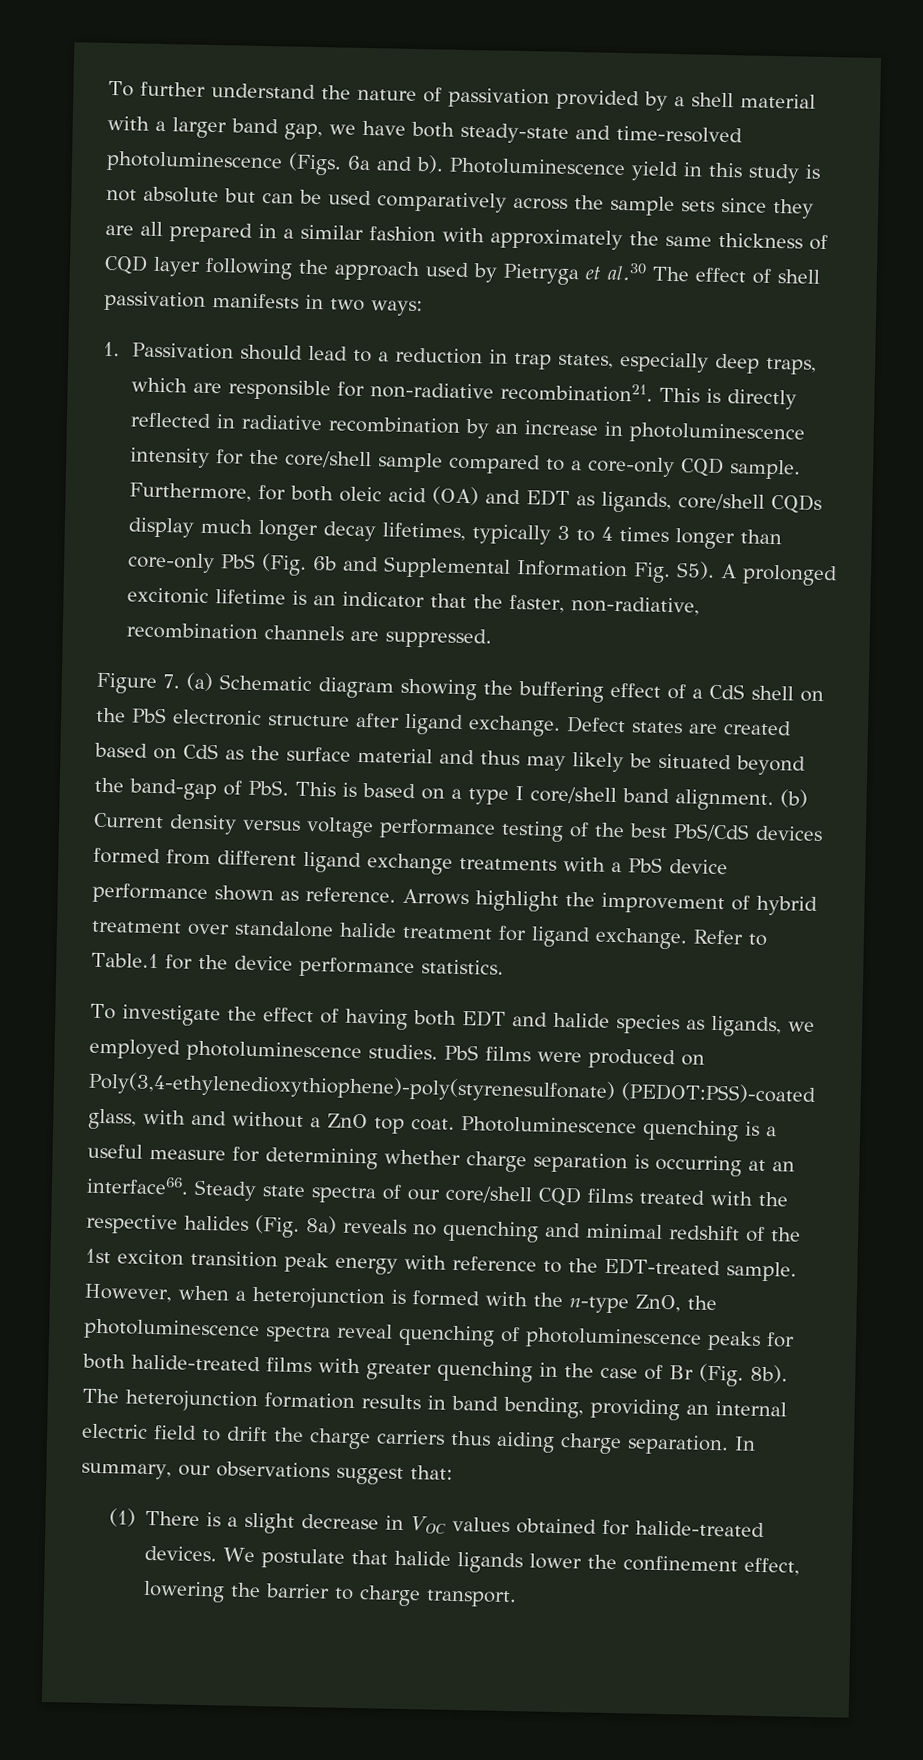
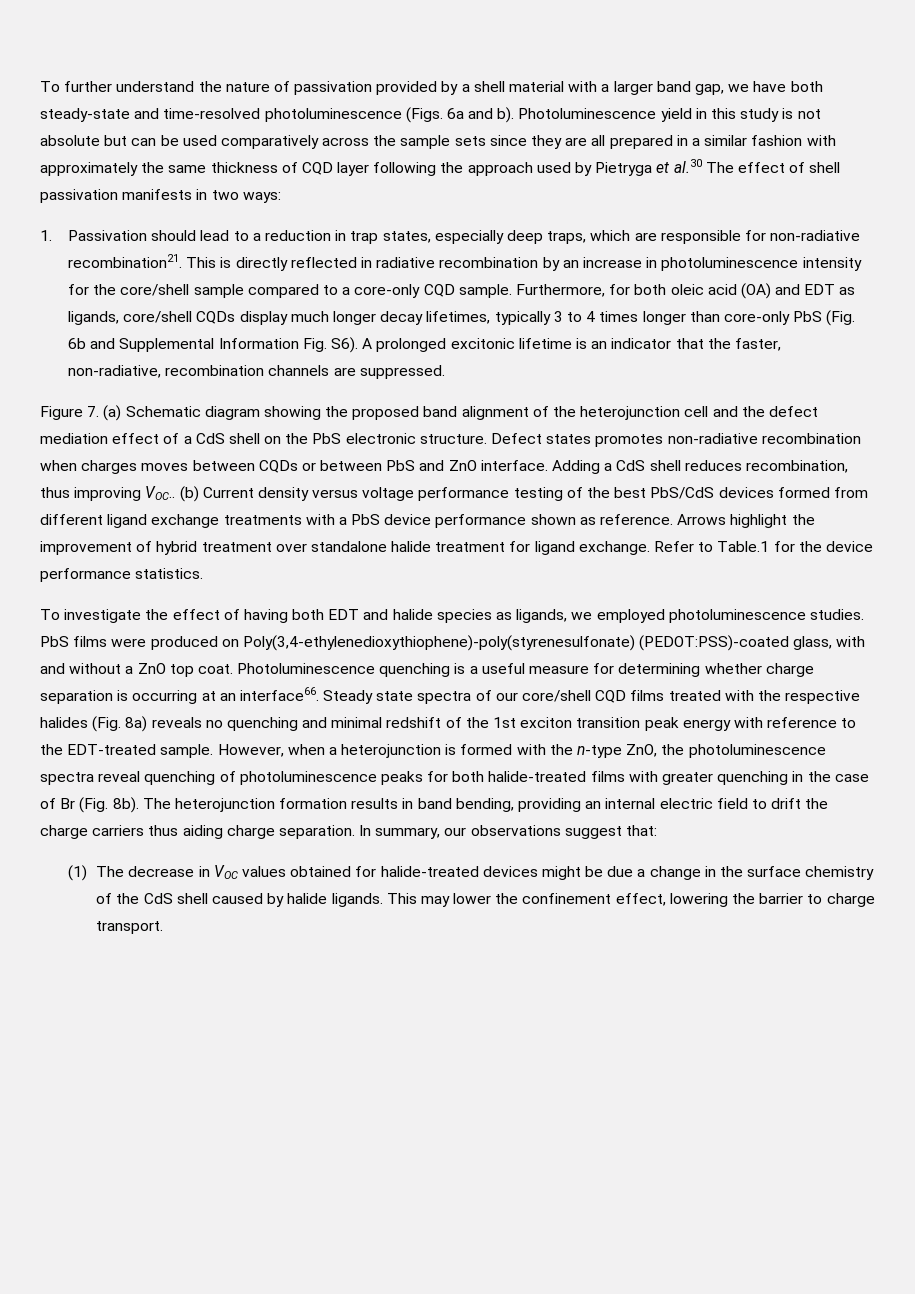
[675,561,715,580] S5). -> [331,337,359,353] S6).
[518,681,604,703] buffering -> [352,406,818,420] [40,433,108,444] proposed band alignment of the heterojunction cell and the defect mediation
[267,712,792,737] [94,742,806,776] [94,777,774,812] structure after ligand exchange. Defect states are created based on CdS as the surface material and thus may likely be situated beyond the band-gap of PbS. This is based on a type I core/shell band alignment. -> [419,433,861,447] [40,460,848,474] [40,486,176,501] structure. Defect states promotes non-radiative recombination when charges moves between CQDs or between PbS and ZnO interface. Adding a CdS shell reduces recombination, thus improving VOC..
[145,1510,296,1534] There is a slight -> [96,866,125,877] The
[144,1545,524,1574] devices. We postulate that halide ligands -> [482,866,875,880] [96,893,450,907] devices might be due a change in the surface chemistry of the CdS shell caused by halide ligands. This may

